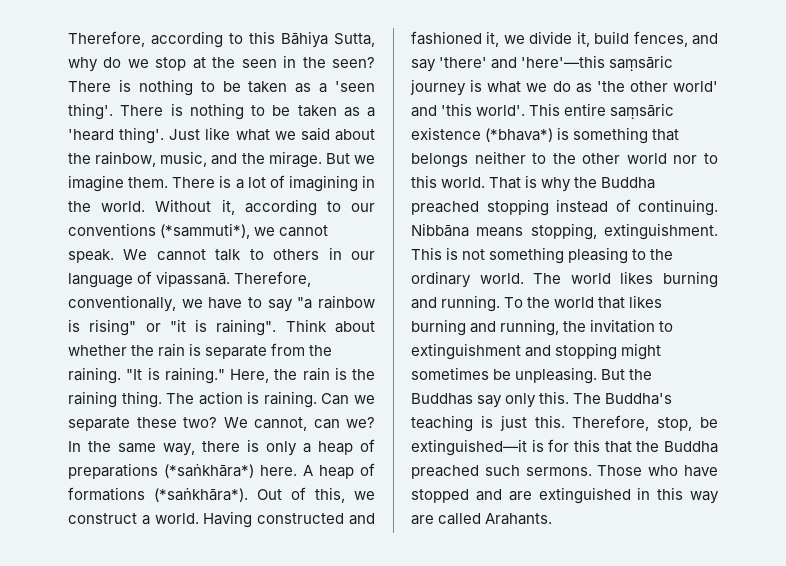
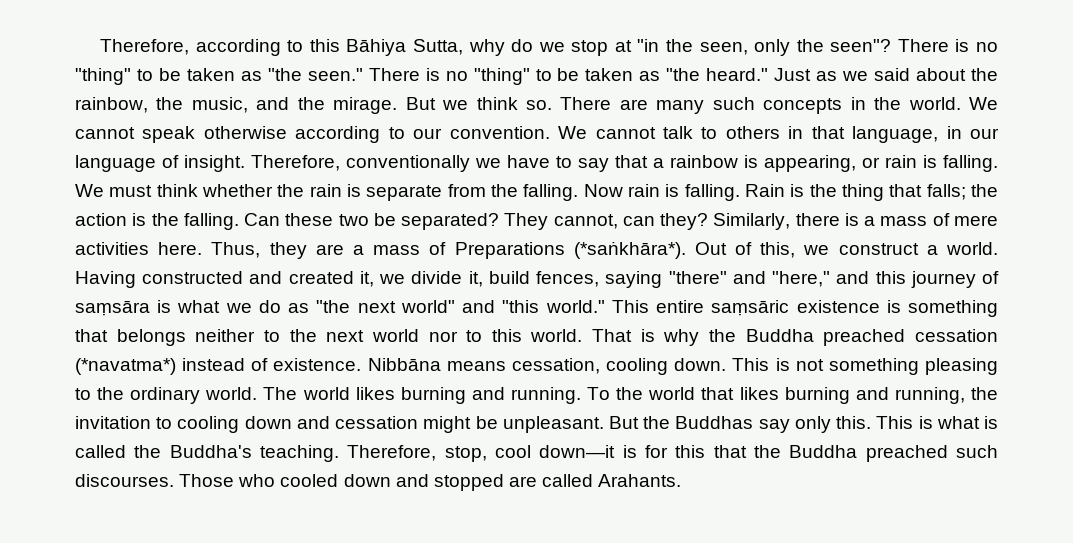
[212,55,376,68] [68,79,375,96] [68,103,375,120] [68,127,270,144] the seen in the seen? There is nothing to be taken as a 'seen thing'. There is nothing to be taken as a 'heard thing'. Just like what -> [637,39,998,56] [75,68,838,85] "in the seen, only the seen"? There is no "thing" to be taken as "the seen." There is no "thing" to be taken as "the heard." Just as
(157, 159) none -> [156,97,184,110] the
[68,175,375,192] [68,199,375,216] [68,223,329,239] [68,249,114,263] imagine them. There is a lot of imagining in the world. Without it, according to our conventions (*sammuti*), we cannot speak. -> [476,97,999,114] [75,126,550,143] think so. There are many such concepts in the world. We cannot speak otherwise according to our convention.
[351,251,375,260] [68,271,312,288] [68,295,375,312] [68,319,375,336] our language of vipassanā. Therefore, conventionally, we have to say "a rainbow is rising" or "it is raining". Think about -> [811,126,999,143] [75,155,998,172] [75,184,198,197] that language, in our language of insight. Therefore, conventionally we have to say that a rainbow is appearing, or rain is falling. We must think
[68,367,375,384] [68,391,376,408] [68,417,375,431] [68,439,375,456] [68,463,375,479] [68,487,145,501] raining. "It is raining." Here, the rain is the raining thing. The action is raining. Can we separate these two? We cannot, can we? In the same way, there is only a heap of preparations (*saṅkhāra*) here. A heap of formations -> [523,184,999,201] [75,213,999,230] [75,242,565,259] falling. Now rain is falling. Rain is the thing that falls; the action is the falling. Can these two be separated? They cannot, can they? Similarly, there is a mass of mere activities here. Thus, they are a mass of Preparations
[411,31,482,45] fashioned -> [288,271,354,284] created
[692,33,718,45] [411,55,674,72] [410,79,466,96] and say 'there' and 'here'—this saṃsāric journey -> [605,271,1000,288] [75,300,150,316] saying "there" and "here," and this journey of saṃsāra
[596,81,718,92] [411,103,526,117] 'the other world' and 'this world'. -> [316,300,605,313] "the next world" and "this world."
[485,128,554,142] (*bhava*) -> (880, 306) none
[582,153,621,164] other -> [326,330,365,342] next
[486,199,549,216] stopping -> [914,329,998,342] [75,358,176,375] cessation (*navatma*)
[638,199,718,216] continuing. -> [273,358,362,371] existence.
[530,223,718,240] stopping, extinguishment. -> [511,358,727,375] cessation, cooling down.
[411,343,662,360] [411,367,598,384] extinguishment and stopping might sometimes be unpleasing. -> [177,416,604,433] cooling down and cessation might be unpleasant.
[573,393,673,405] [411,415,718,432] [411,439,527,456] The Buddha's teaching is just this. Therefore, stop, be extinguished—it -> [876,416,998,429] [75,445,616,462] This is what is called the Buddha's teaching. Therefore, stop, cool down—it
[525,467,592,476] sermons. -> [75,474,174,487] discourses.
[684,465,718,477] [411,487,719,504] have stopped and are extinguished in this way -> [280,474,504,491] cooled down and stopped

